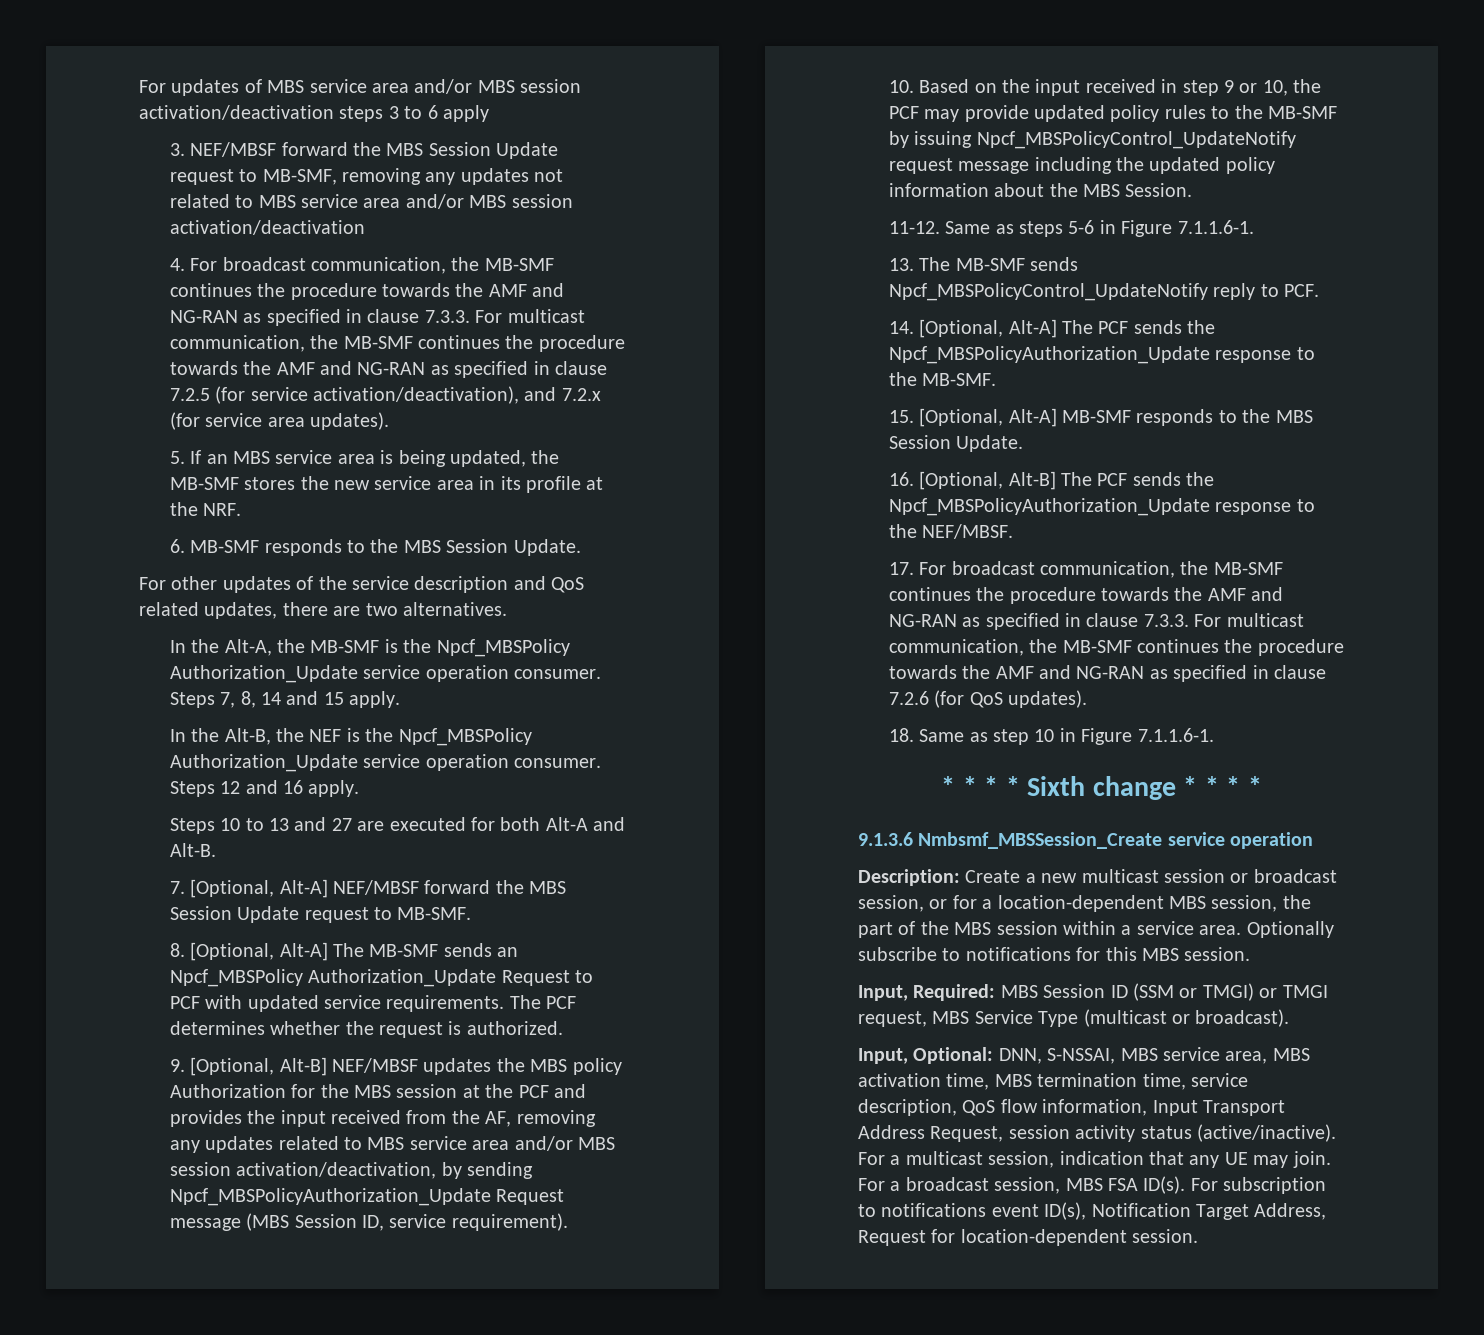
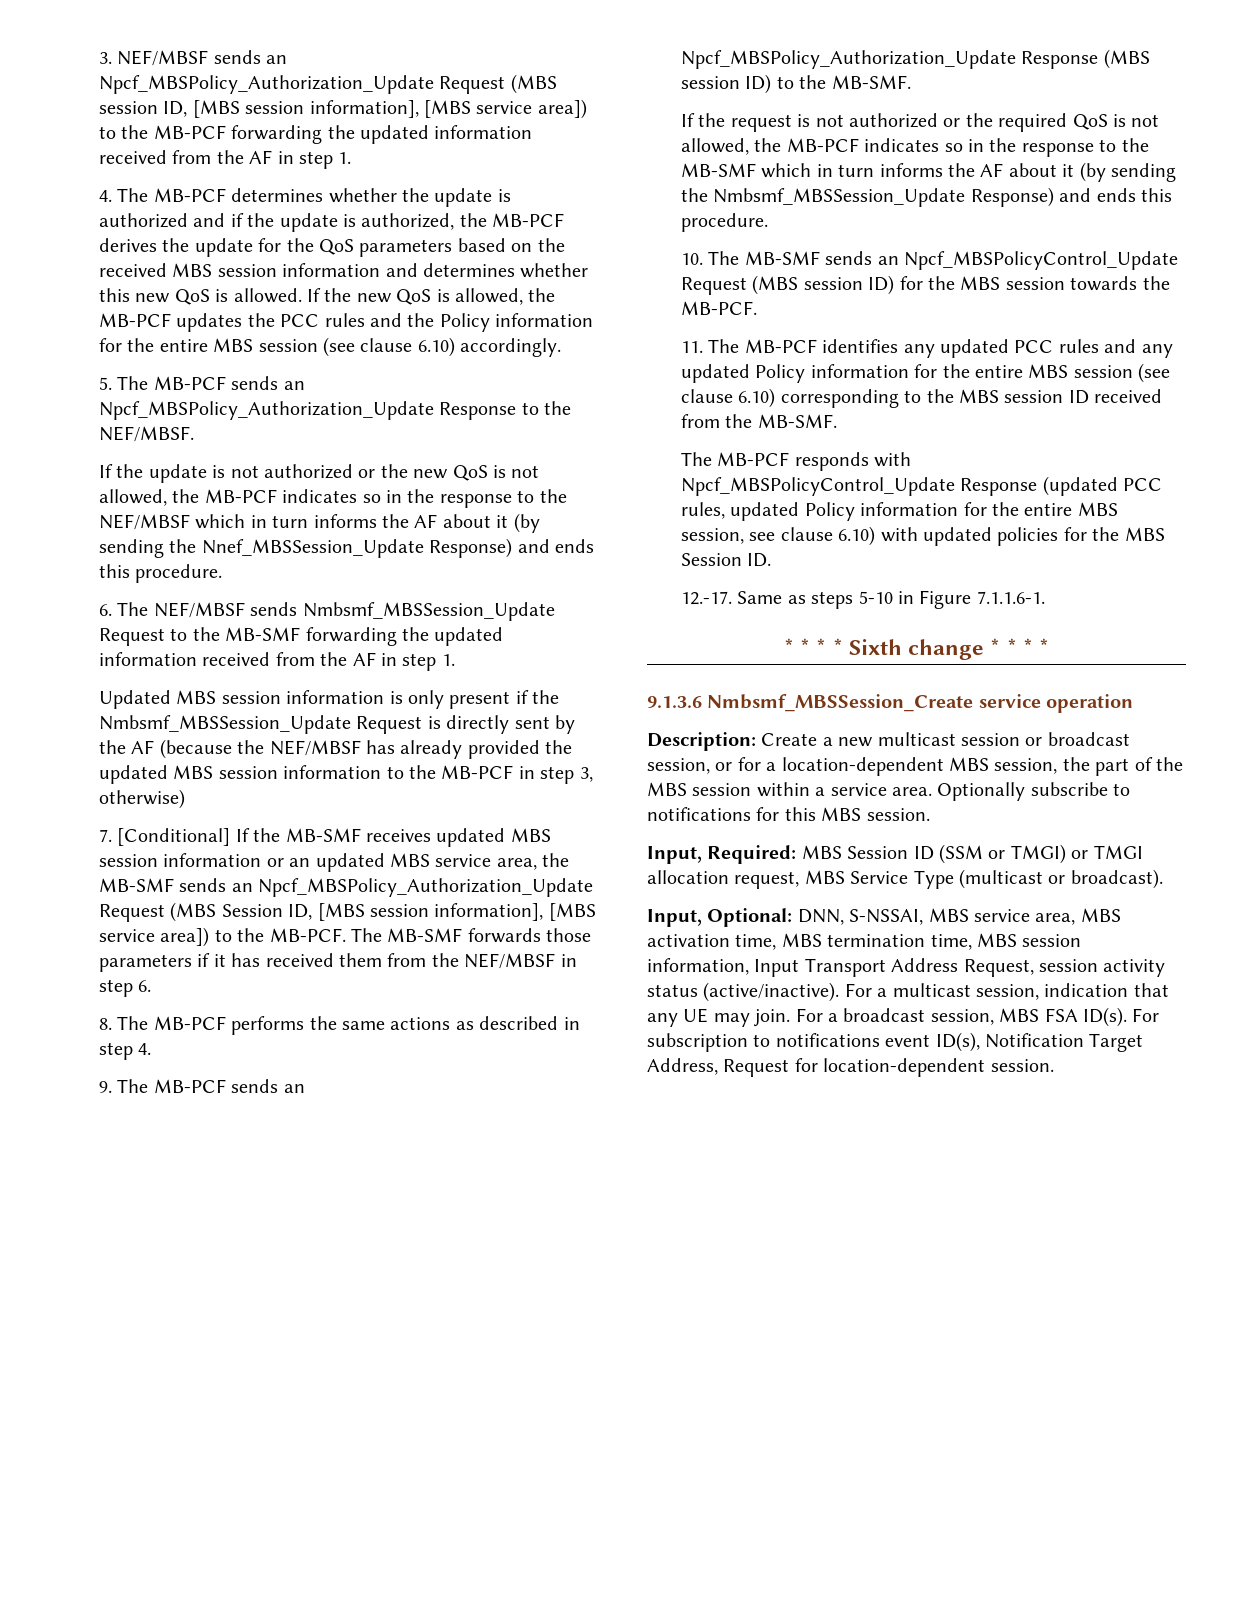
[139,79,582,96] [139,105,489,122] [169,142,559,159] [169,168,564,185] [169,194,573,209] [169,220,365,235] [169,257,554,274] [169,283,565,300] [169,309,585,326] [169,335,625,352] [169,361,608,378] [169,386,601,404] [169,412,390,430] [169,450,560,467] [169,476,604,493] [169,502,242,516] [169,539,581,556] [139,576,585,593] [139,602,507,619] [169,639,570,657] [169,665,602,683] [169,691,401,708] [169,728,532,746] [169,754,602,772] [169,780,360,797] [169,817,626,834] [169,843,216,857] [169,879,567,898] [169,906,472,923] [169,942,519,961] [169,969,594,987] [169,995,577,1012] [169,1021,563,1038] [169,1057,622,1076] [169,1084,587,1098] [169,1110,596,1127] [169,1136,616,1153] [169,1162,534,1179] [169,1188,565,1206] [169,1213,568,1231] [888,79,1322,96] [888,105,1338,122] [888,131,1296,149] [888,157,1275,174] [888,183,1193,197] [888,220,1254,237] [888,257,1079,271] [888,283,1320,301] [888,319,1216,338] [888,346,1315,364] [888,372,997,386] [888,408,1313,427] [888,435,1024,452] [888,471,1215,490] [888,498,1315,516] [888,524,1014,539] [888,561,1283,578] [888,587,1284,604] [888,613,1304,630] [888,639,1344,656] [888,665,1327,682] [888,690,1088,708] [888,728,1055,745] For updates of MBS service area and/or MBS session activation/deactivation steps 3 to 6 apply // 3. NEF/MBSF forward the MBS Session Update request to MB-SMF, removing any updates not related to MBS service area and/or MBS session activation/deactivation // 4. For broadcast communication, the MB-SMF continues the procedure towards the AMF and NG-RAN as specified in clause 7.3.3. For multicast communication, the MB-SMF continues the procedure towards the AMF and NG-RAN as specified in clause 7.2.5 (for service activation/deactivation), and 7.2.x (for service area updates). // 5. If an MBS service area is being updated, the MB-SMF stores the new service area in its profile at the NRF. // 6. MB-SMF responds to the MBS Session Update. // For other updates of the service description and QoS related updates, there are two alternatives. // In the Alt-A, the MB-SMF is the Npcf_MBSPolicy Authorization_Update service operation consumer. Steps 7, 8, 14 and 15 apply. // In the Alt-B, the NEF is the Npcf_MBSPolicy Authorization_Update service operation consumer. Steps 12 and 16 apply. // Steps 10 to 13 and 27 are executed for both Alt-A and Alt-B. // 7. [Optional, Alt-A] NEF/MBSF forward the MBS Session Update request to MB-SMF. // 8. [Optional, Alt-A] The MB-SMF sends an Npcf_MBSPolicy Authorization_Update Request to PCF with updated service requirements. The PCF determines whether the request is authorized. // 9. [Optional, Alt-B] NEF/MBSF updates the MBS policy Authorization for the MBS session at the PCF and provides the input received from the AF, removing any updates related to MBS service area and/or MBS session activation/deactivation, by sending Npcf_MBSPolicyAuthorization_Update Request message (MBS Session ID, service requirement). // 10. Based on the input received in step 9 or 10, the PCF may provide updated policy rules to the MB-SMF by issuing Npcf_MBSPolicyControl_UpdateNotify request message including the updated policy information about the MBS Session. // 11-12. Same as steps 5-6 in Figure 7.1.1.6-1. // 13. The MB-SMF sends Npcf_MBSPolicyControl_UpdateNotify reply to PCF. // 14. [Optional, Alt-A] The PCF sends the Npcf_MBSPolicyAuthorization_Update response to the MB-SMF. // 15. [Optional, Alt-A] MB-SMF responds to the MBS Session Update. // 16. [Optional, Alt-B] The PCF sends the Npcf_MBSPolicyAuthorization_Update response to the NEF/MBSF. // 17. For broadcast communication, the MB-SMF continues the procedure towards the AMF and NG-RAN as specified in clause 7.3.3. For multicast communication, the MB-SMF continues the procedure towards the AMF and NG-RAN as specified in clause 7.2.6 (for QoS updates). // 18. Same as step 10 -> [98,50,288,66] [98,74,557,94] [98,99,587,119] [98,125,533,144] [98,150,352,169] [98,188,511,207] [98,213,565,232] [98,238,565,257] [98,263,589,278] [98,288,556,305] [98,313,594,332] [98,337,562,357] [98,376,305,390] [98,401,572,420] [98,426,194,442] [98,464,540,483] [98,489,567,508] [98,513,540,533] [98,538,594,558] [98,564,223,583] [98,602,555,621] [98,627,504,646] [98,652,455,671] [98,690,560,709] [98,715,575,734] [98,739,573,759] [98,765,593,784] [98,789,185,809] [98,828,551,847] [98,853,570,872] [98,878,594,897] [98,902,596,922] [98,927,592,947] [98,953,577,972] [98,979,152,997] [98,1016,580,1035] [98,1042,152,1060] [98,1079,305,1093] [680,49,1150,69] [680,74,911,94] [680,113,1160,132] [680,138,1149,157] [680,162,1176,182] [680,187,1172,207] [680,213,768,232] [680,251,1178,270] [680,275,1170,295] [680,301,757,315] [680,339,1173,358] [680,363,1171,383] [680,388,1163,408] [680,414,837,428] [680,452,912,471] [680,476,1163,496] [680,502,1118,521] [680,526,1165,546] [680,553,772,567] [680,591,893,609] 3. NEF/MBSF sends an Npcf_MBSPolicy_Authorization_Update Request (MBS session ID, [MBS session information], [MBS service area]) to the MB-PCF forwarding the updated information received from the AF in step 1. // 4. The MB-PCF determines whether the update is authorized and if the update is authorized, the MB-PCF derives the update for the QoS parameters based on the received MBS session information and determines whether this new QoS is allowed. If the new QoS is allowed, the MB-PCF updates the PCC rules and the Policy information for the entire MBS session (see clause 6.10) accordingly. // 5. The MB-PCF sends an Npcf_MBSPolicy_Authorization_Update Response to the NEF/MBSF. // If the update is not authorized or the new QoS is not allowed, the MB-PCF indicates so in the response to the NEF/MBSF which in turn informs the AF about it (by sending the Nnef_MBSSession_Update Response) and ends this procedure. // 6. The NEF/MBSF sends Nmbsmf_MBSSession_Update Request to the MB-SMF forwarding the updated information received from the AF in step 1. // Updated MBS session information is only present if the Nmbsmf_MBSSession_Update Request is directly sent by the AF (because the NEF/MBSF has already provided the updated MBS session information to the MB-PCF in step 3, otherwise) // 7. [Conditional] If the MB-SMF receives updated MBS session information or an updated MBS service area, the MB-SMF sends an Npcf_MBSPolicy_Authorization_Update Request (MBS Session ID, [MBS session information], [MBS service area]) to the MB-PCF. The MB-SMF forwards those parameters if it has received them from the NEF/MBSF in step 6. // 8. The MB-PCF performs the same actions as described in step 4. // 9. The MB-PCF sends an Npcf_MBSPolicy_Authorization_Update Response (MBS session ID) to the MB-SMF. // If the request is not authorized or the required QoS is not allowed, the MB-PCF indicates so in the response to the MB-SMF which in turn informs the AF about it (by sending the Nmbsmf_MBSSession_Update Response) and ends this procedure. // 10. The MB-SMF sends an Npcf_MBSPolicyControl_Update Request (MBS session ID) for the MBS session towards the MB-PCF. // 11. The MB-PCF identifies any updated PCC rules and any updated Policy information for the entire MBS session (see clause 6.10) corresponding to the MBS session ID received from the MB-SMF. // The MB-PCF responds with Npcf_MBSPolicyControl_Update Response (updated PCC rules, updated Policy information for the entire MBS session, see clause 6.10) with updated policies for the MBS Session ID. // 12.-17. Same as steps 5-10
(1328, 991) none -> [647,870,729,884] allocation
[1191,1073,1248,1087] [858,1099,1038,1116] service description, QoS flow -> [977,933,1082,947] MBS session

